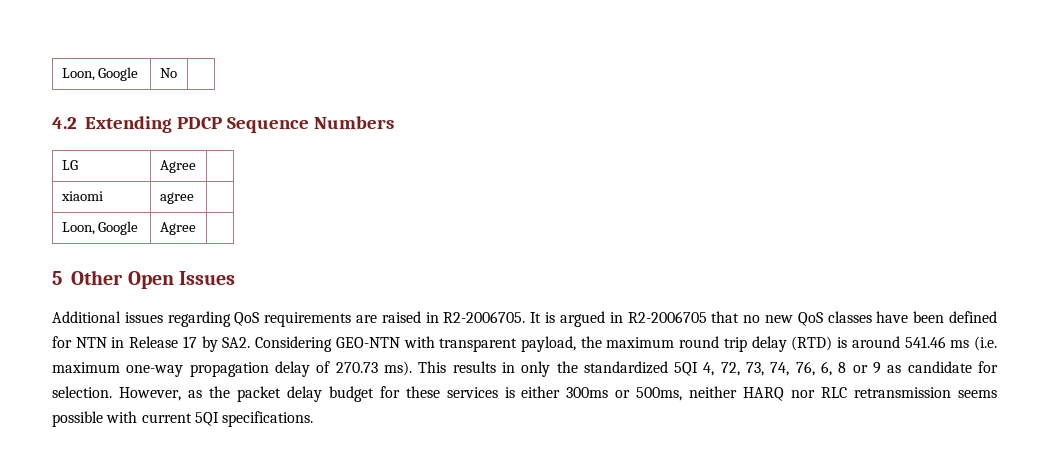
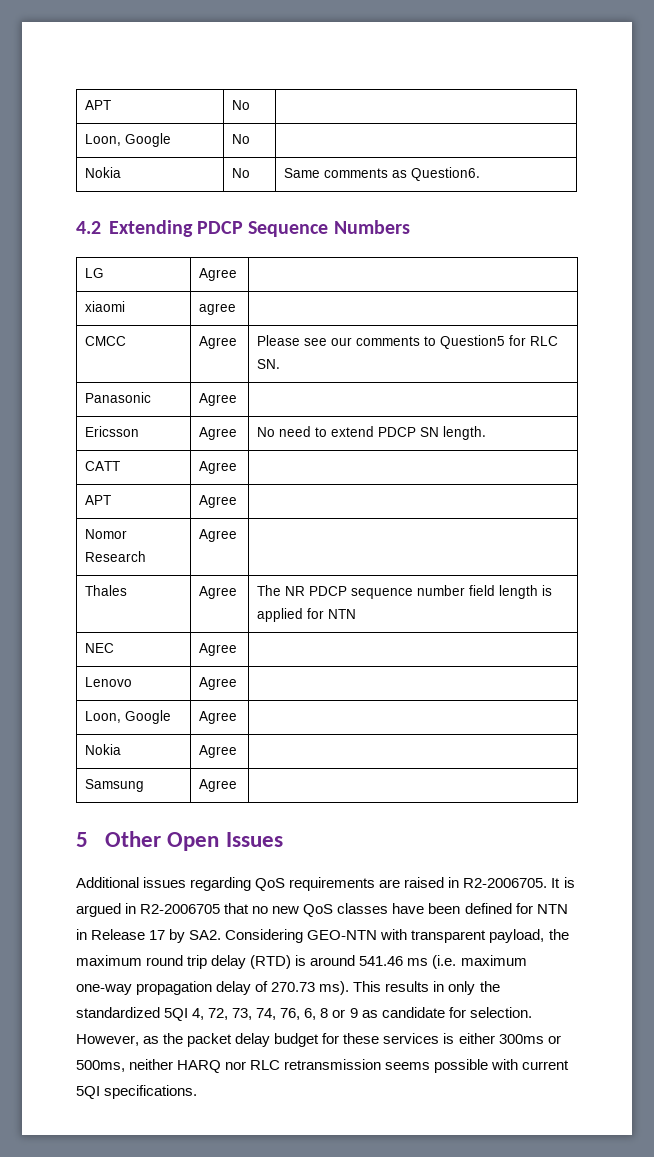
(61, 74) none -> [85,100,112,110] [232,100,251,110] APT | No | //
(177, 73) none -> [85,167,122,178] [232,168,251,178] [284,167,481,181] // Nokia | No | Same comments as Question6.
(194, 198) none -> [85,336,127,346] [199,336,238,349] [257,335,559,349] [257,359,281,369] [85,392,152,403] [199,393,238,406] [85,426,140,437] [199,427,238,440] [257,426,487,440] [85,461,121,471] [199,461,238,474] [85,495,112,505] [199,495,238,508] [85,529,128,539] [85,551,147,562] [199,529,238,542] [85,585,128,596] [199,586,238,599] [257,585,553,599] [257,608,357,622] [85,643,115,653] [199,643,238,656] [85,677,133,687] [199,677,238,690] // CMCC | Agree | Please see our comments to Question5 for RLC SN. // Panasonic | Agree | // Ericsson | Agree | No need to extend PDCP SN length. // CATT | Agree | // APT | Agree | // Nomor Research | Agree | // Thales | Agree | The NR PDCP sequence number field length is applied for NTN // NEC | Agree | // Lenovo | Agree |
(196, 228) none -> [85,744,122,755] [199,745,238,758] [85,779,145,792] [199,779,238,792] // Nokia | Agree | // Samsung | Agree |

